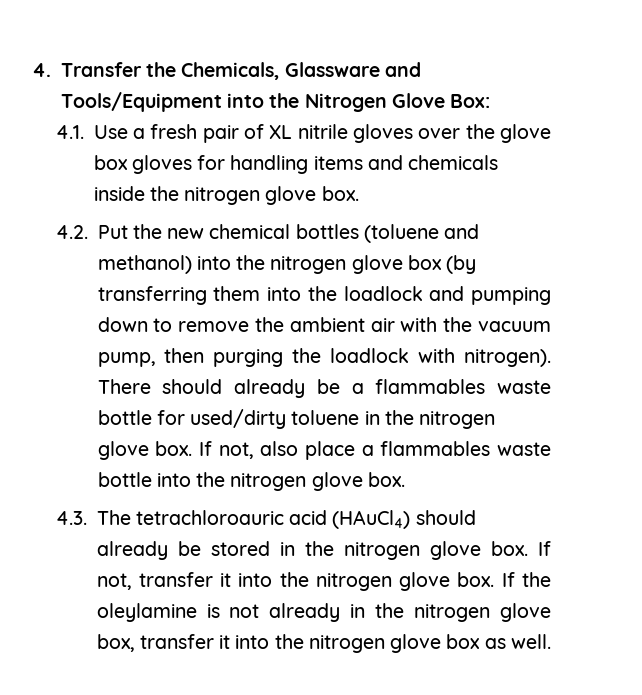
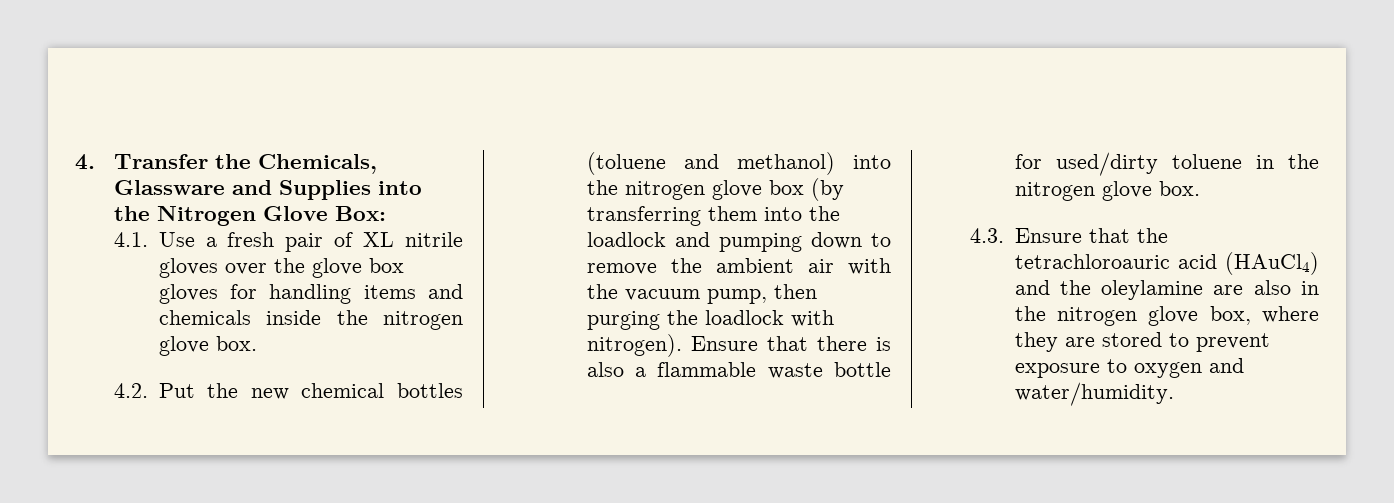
[60,92,222,112] Tools/Equipment -> [278,180,371,200] Supplies
[97,379,486,398] There should already be a flammables -> [690,336,891,351] [586,362,757,377] Ensure that there is also a flammable
[198,441,551,460] [97,472,405,491] [55,510,476,529] [96,541,551,560] [96,572,551,591] [96,603,341,622] If not, also place a flammables waste bottle into the nitrogen glove box. // 4.3. The tetrachloroauric acid (HAuCl4) should already be stored in the nitrogen glove box. If not, transfer it into the nitrogen glove box. If the oleylamine is not already -> [969,228,1168,243] [1014,252,1319,275] [1014,280,1291,300] // 4.3. Ensure that the tetrachloroauric acid (HAuCl4) and the oleylamine are also
[139,634,551,653] transfer it into the nitrogen glove box as well. -> [1262,306,1319,323] [1014,332,1270,352] [1014,358,1244,378] [1014,382,1174,406] where they are stored to prevent exposure to oxygen and water/humidity.

